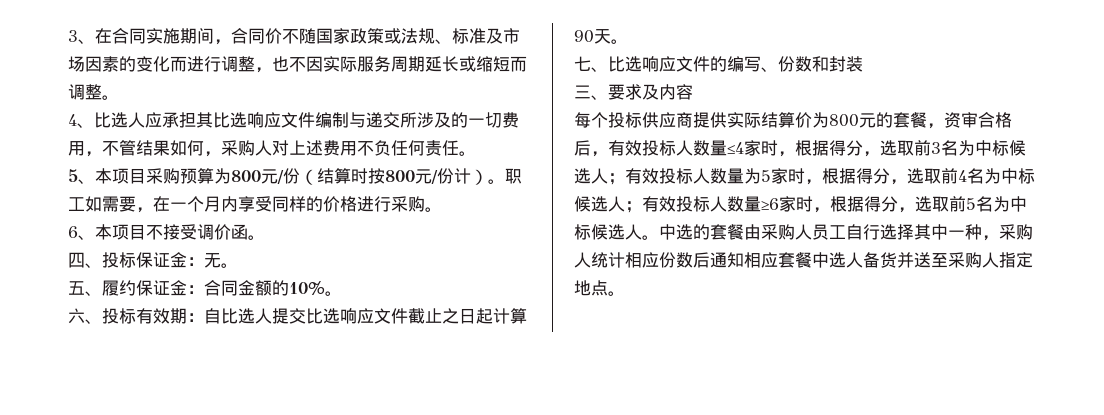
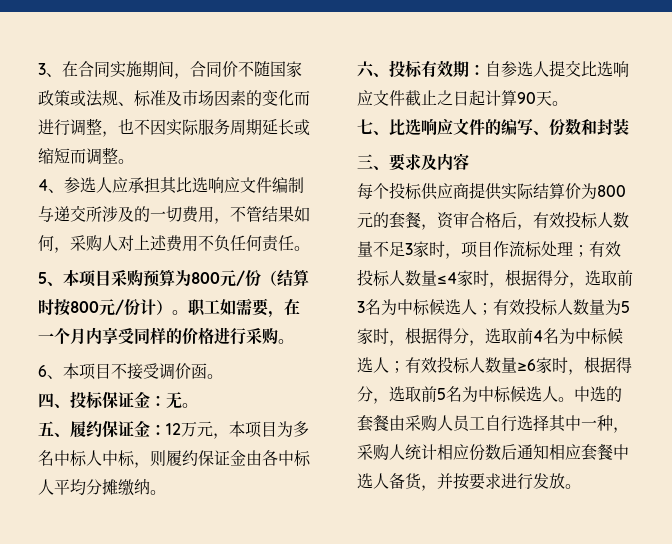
[94,112,111,128] 比 -> [64,177,80,193] 参
[204,280,325,296] 合同金额的10% -> [166,421,309,439] [38,450,311,468] [38,478,150,496] 12万元，本项目为多名中标人中标，则履约保证金由各中标人平均分摊缴纳
[221,308,238,324] 比 -> [501,61,517,77] 参
(727, 148) none -> [373,241,621,259] [357,269,437,287] 不足3家时，项目作流标处理；有效投标人数量
[897,252,1033,268] [574,280,608,296] 并送至采购人指定地点 -> [421,473,565,491] ，并按要求进行发放

